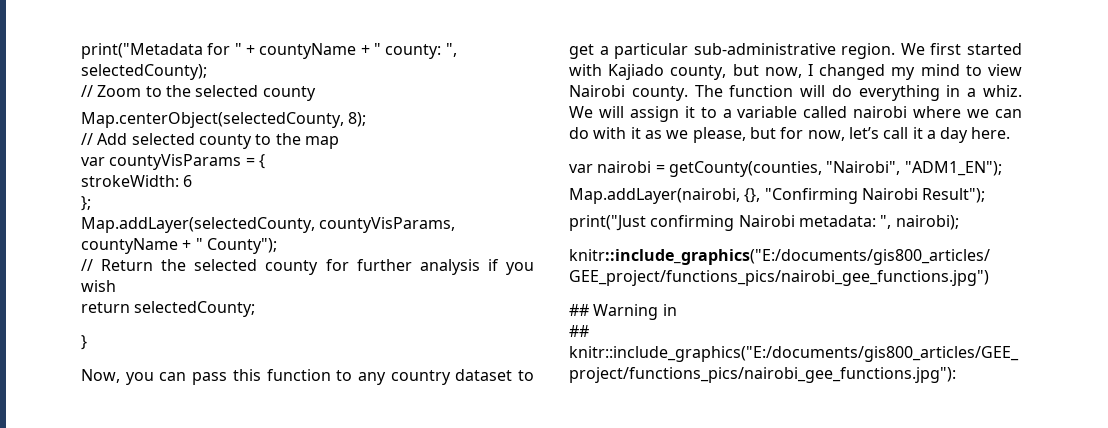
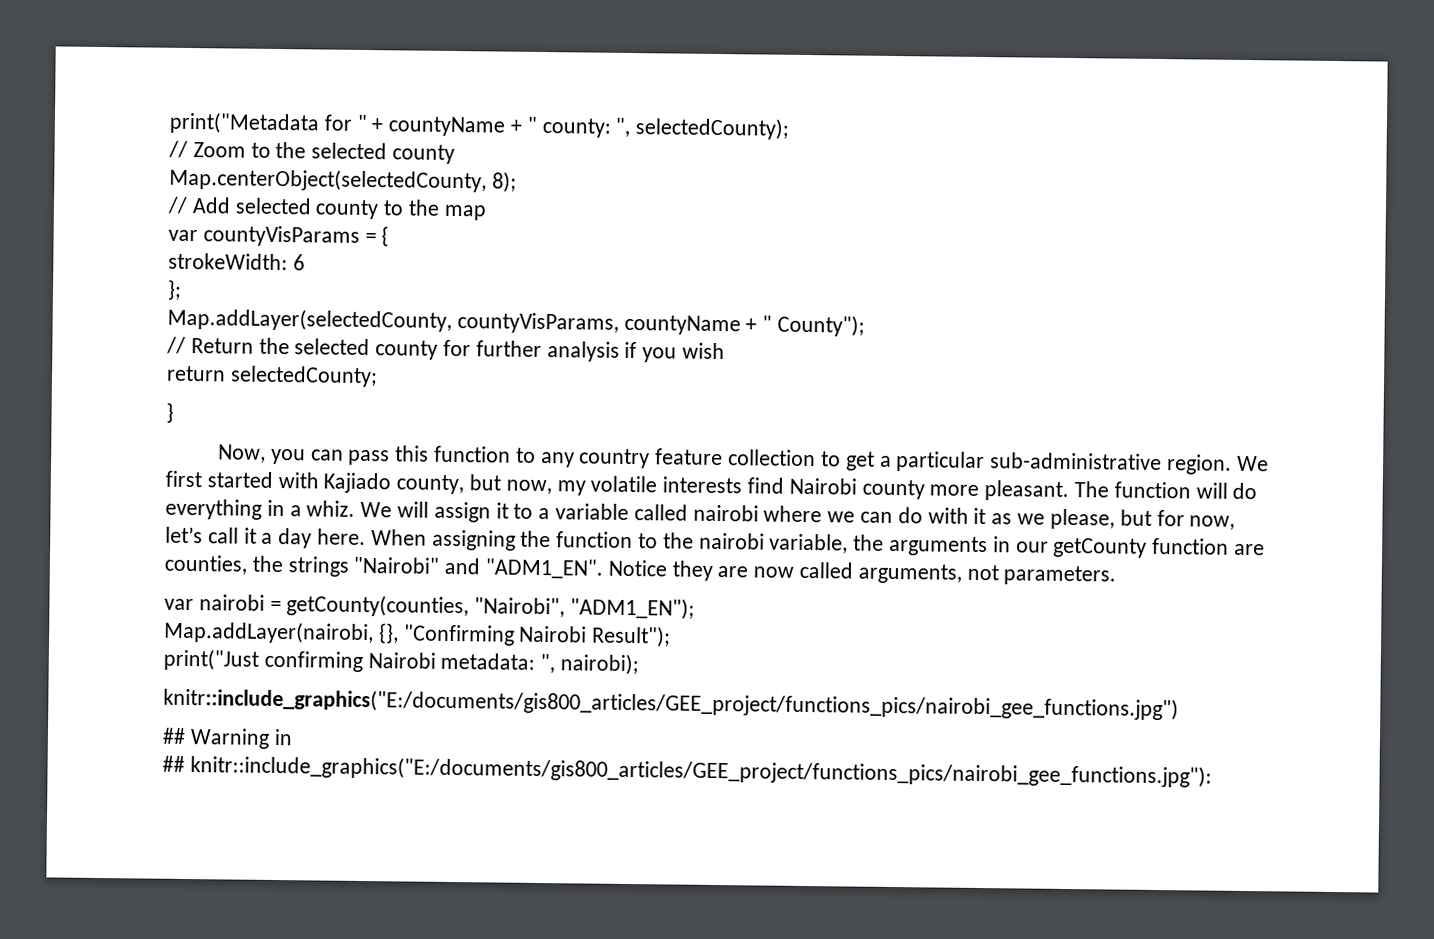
[455,369,513,381] dataset -> [655,448,817,467] feature collection
[808,64,1022,80] [569,85,688,101] I changed my mind to view Nairobi county. -> [556,475,1070,502] my volatile interests find Nairobi county more pleasant.
(1011, 133) none -> [370,529,1266,558] [164,554,1117,586] When assigning the function to the nairobi variable, the arguments in our getCounty function are counties, the strings "Nairobi" and "ADM1_EN". Notice they are now called arguments, not parameters.

